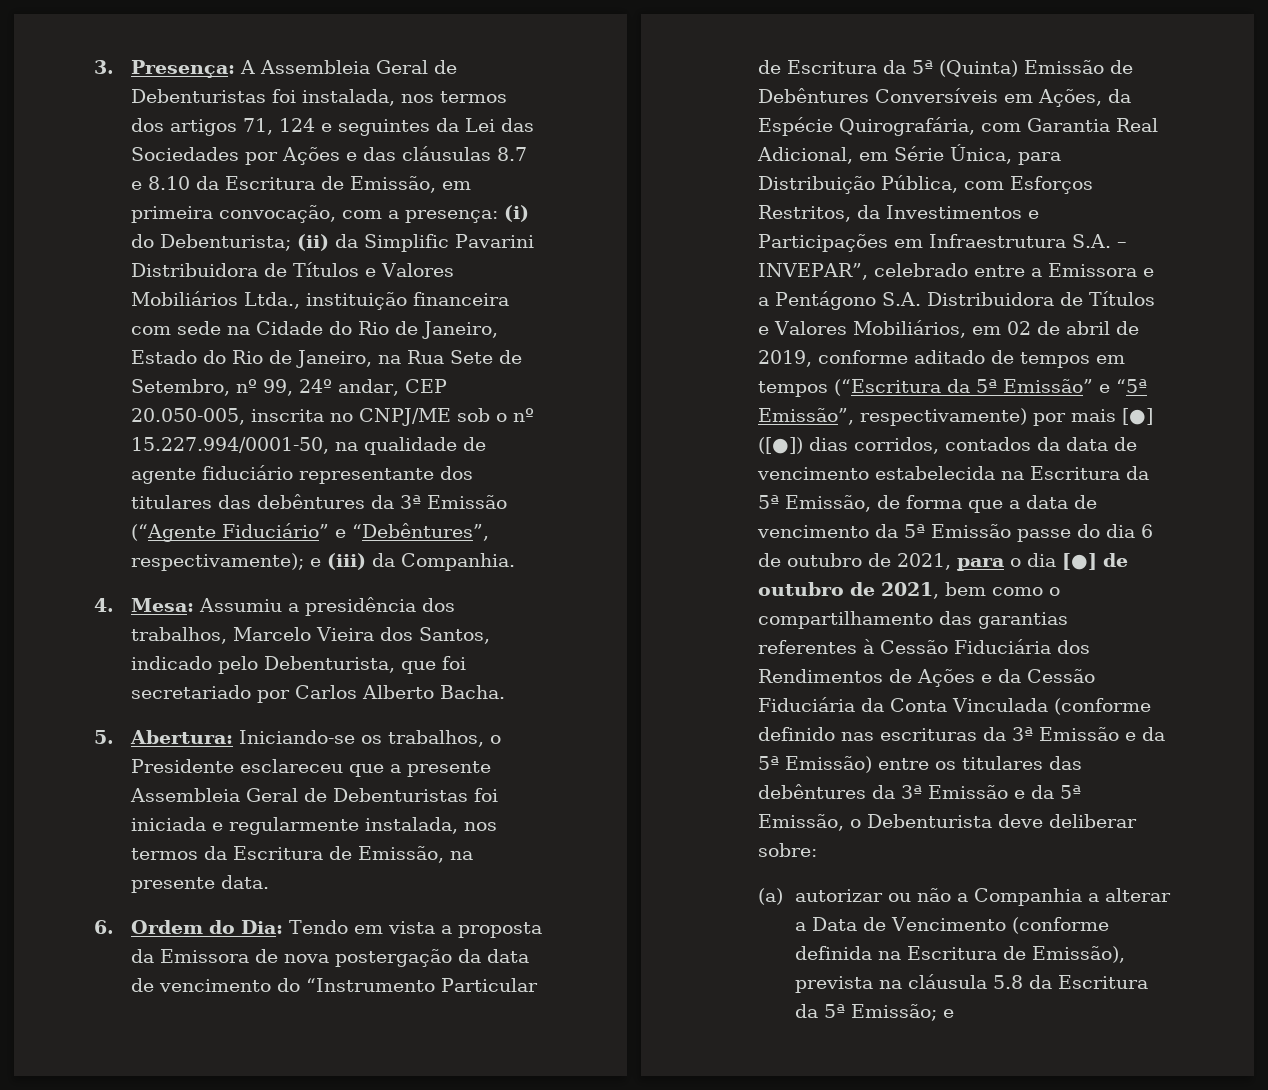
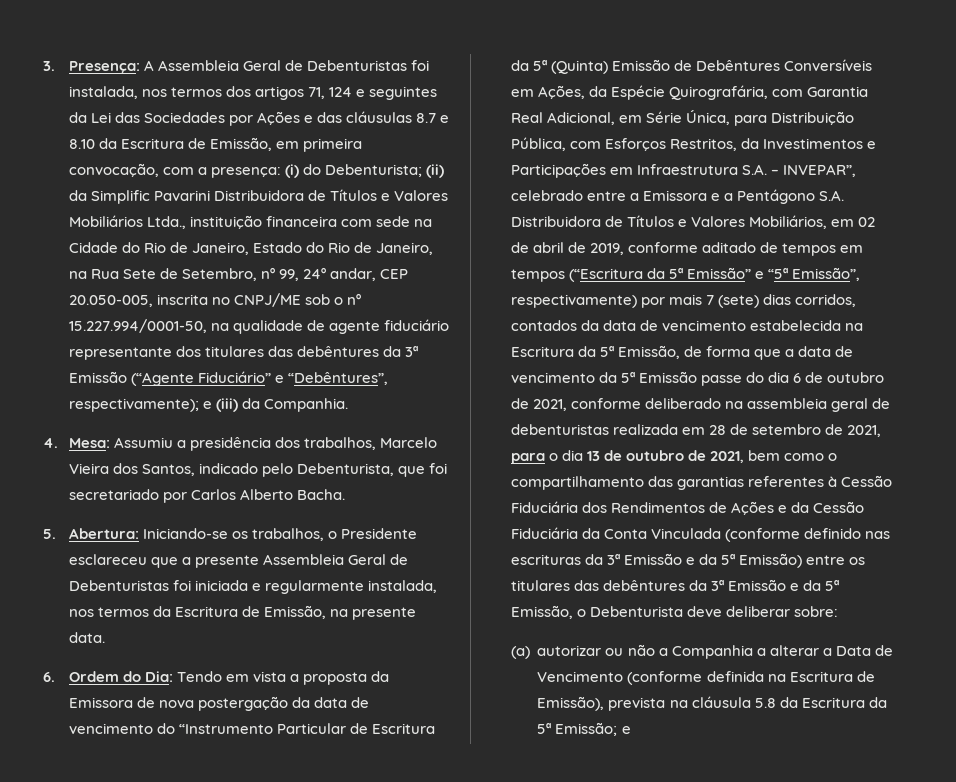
[1121,408,1153,425] [757,437,803,454] [●] ([●]) -> [706,295,760,308] 7 (sete)
(951, 561) none -> [571,398,891,412] [510,424,882,437] conforme deliberado na assembleia geral de debenturistas realizada em 28 de setembro de 2021,
[1061,553,1097,570] [●] -> [587,451,601,461] 13

